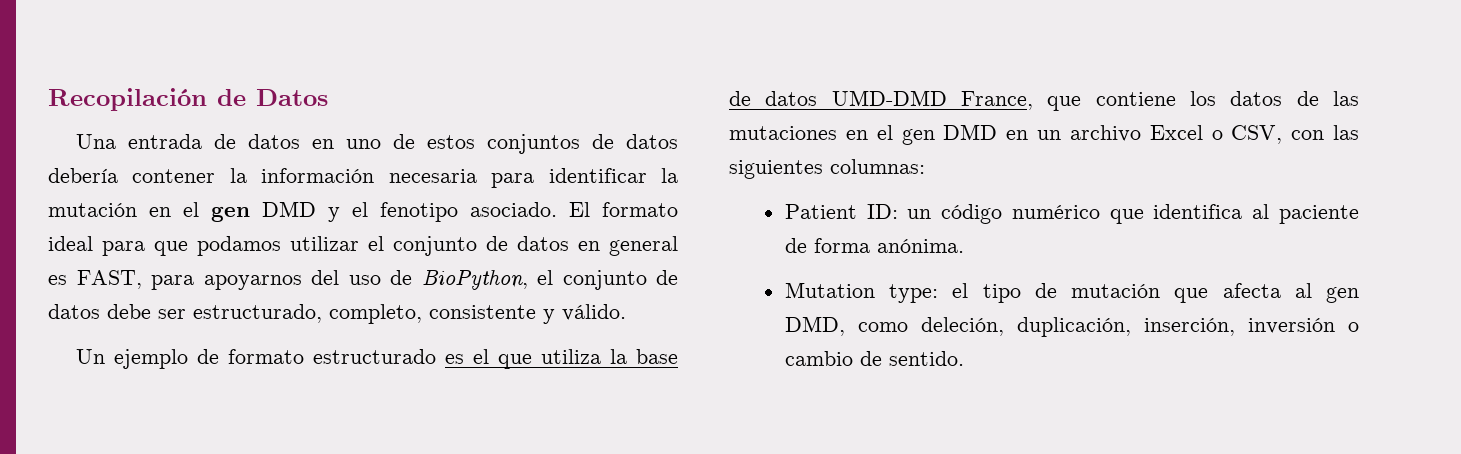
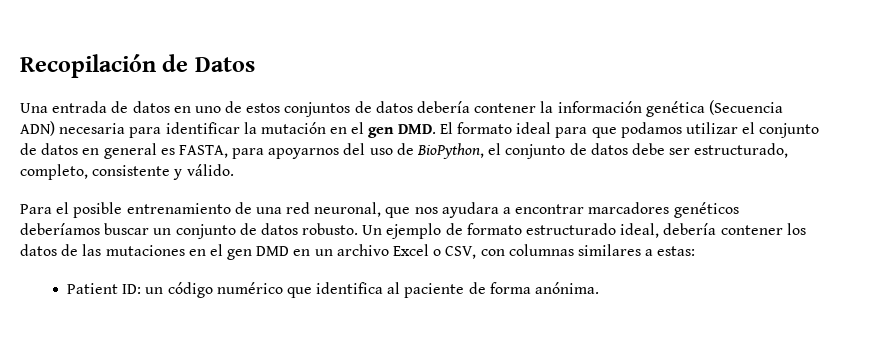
(375, 175) none -> [645,100,783,117] [20,121,55,136] genética (Secuencia ADN)
[262,201,557,222] DMD y el fenotipo asociado. -> [397,124,436,134] DMD.
[76,270,142,289] FAST, -> [178,145,228,158] FASTA,
(626, 312) none -> [20,202,739,218] [20,223,359,239] Para el posible entrenamiento de una red neuronal, que nos ayudara a encontrar marcadores genéticos deberíamos buscar un conjunto de datos robusto.
[445,349,678,369] [729,90,1176,111] es el que utiliza la base de datos UMD-DMD France, que contiene -> [620,223,783,238] ideal, debería contener
[1333,125,1359,140] [729,159,925,179] las siguientes columnas: -> [508,244,696,256] columnas similares a estas:
[784,282,1359,303] [784,316,1359,337] [784,351,964,366] // Mutation type: el tipo de mutación que afecta al gen DMD, como deleción, duplicación, inserción, inversión o cambio de sentido. -> (599, 288) none

